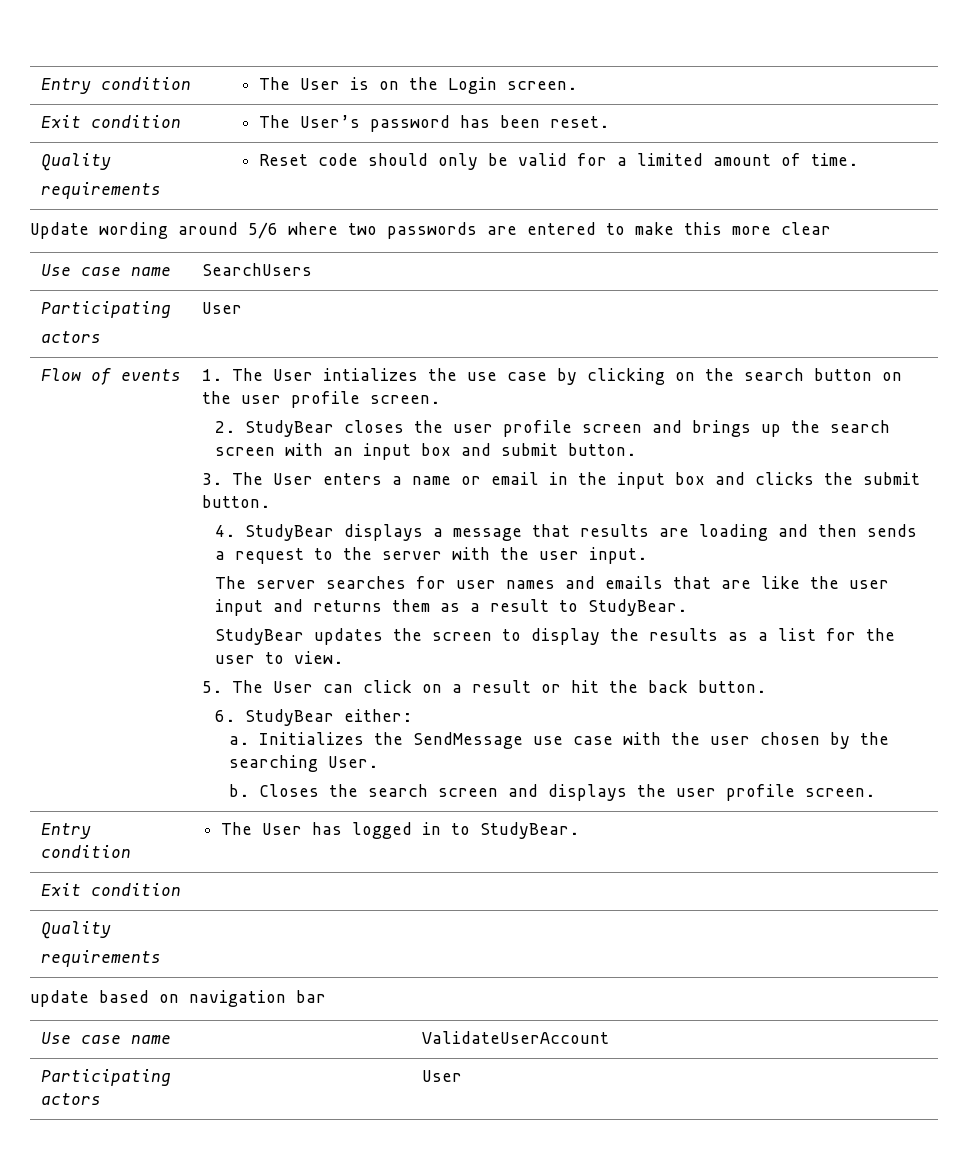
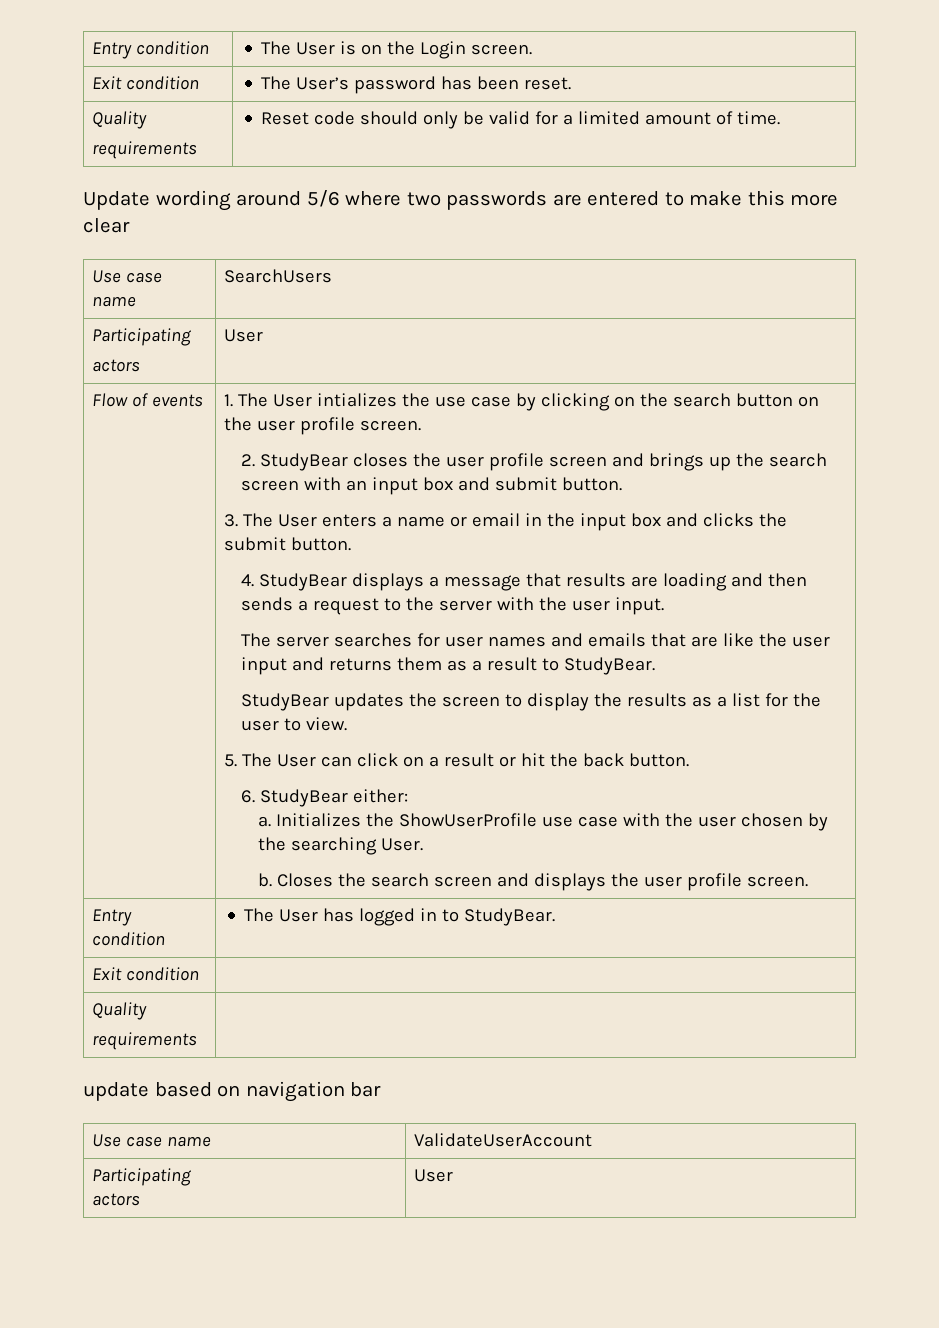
[412,732,523,749] SendMessage -> [398,813,537,827] ShowUserProfile

